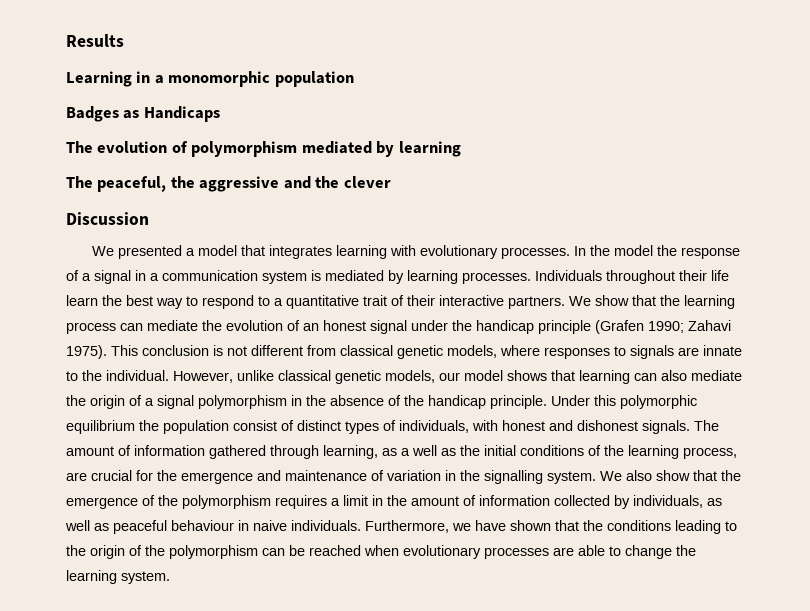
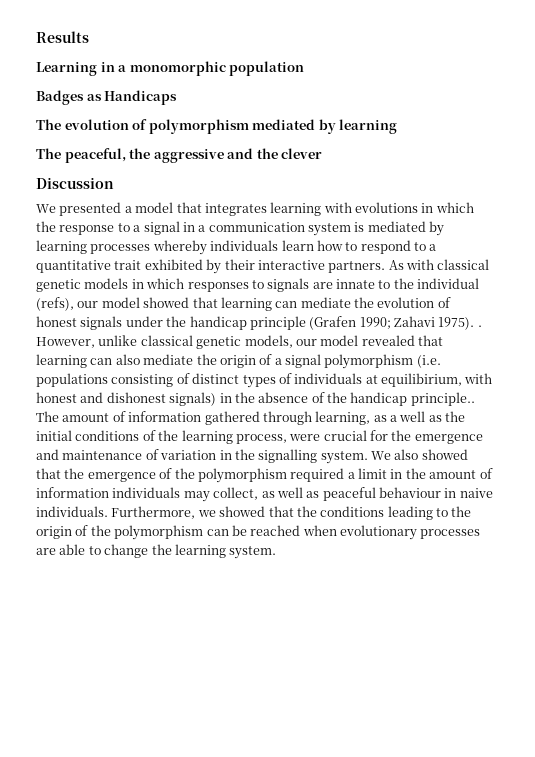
[419,245,653,259] evolutionary processes. In the model -> [355,202,474,213] evolutions in which
[66,270,79,281] of -> [117,223,130,232] to
[462,270,729,284] [66,295,183,309] processes. Individuals throughout their life learn the best way -> [90,240,343,255] processes whereby individuals learn how
[391,295,404,306] of -> [144,259,222,274] exhibited by
[569,295,735,309] [66,322,116,334] We show that the learning process -> [388,259,490,270] [36,278,480,292] [36,297,272,311] As with classical genetic models in which responses to signals are innate to the individual (refs), our model showed that learning
[303,320,407,334] an honest signal -> [36,316,123,330] honest signals
[111,345,742,359] [66,370,169,381] This conclusion is not different from classical genetic models, where responses to signals are innate to the individual. -> [477,325,482,327] .
[507,370,547,381] shows -> [361,335,415,346] revealed
(287, 402) none -> [416,355,441,368] [36,373,493,388] [36,392,217,406] (i.e. populations consisting of distinct types of individuals at equilibirium, with honest and dishonest signals)
[490,395,697,409] [66,420,690,434] principle. Under this polymorphic equilibrium the population consist of distinct types of individuals, with honest and dishonest signals. -> [410,392,475,406] principle..
[66,472,87,481] are -> [289,434,321,441] were
[656,470,690,481] show -> [421,449,468,460] showed
[275,495,327,509] requires -> [290,468,345,482] required
[554,495,703,509] collected by individuals, -> [112,487,259,502] individuals may collect,
[475,520,551,531] have shown -> [219,506,266,517] showed

